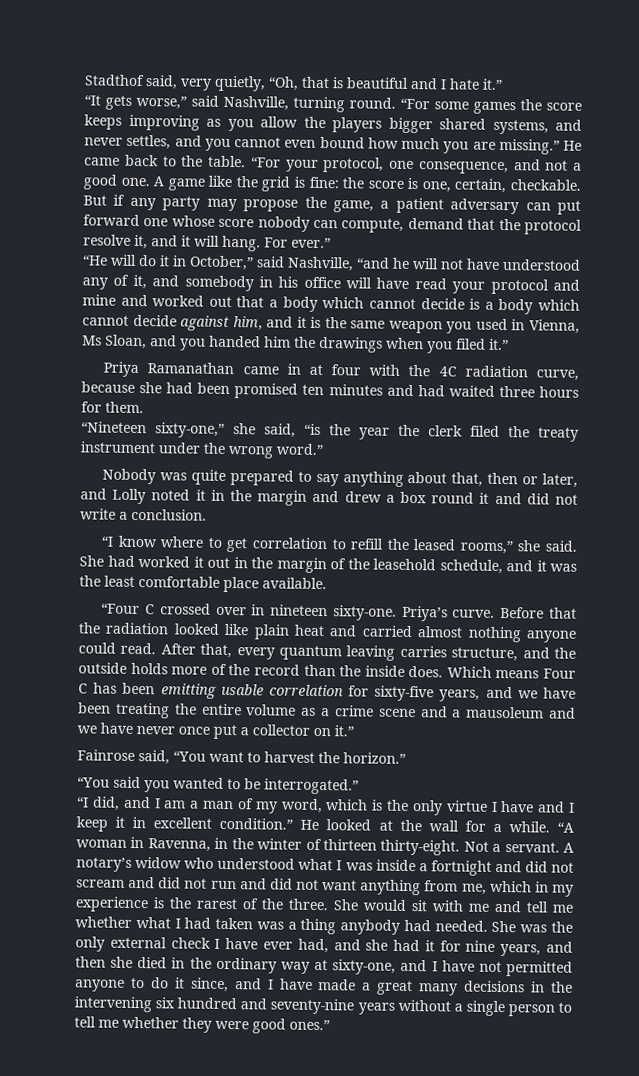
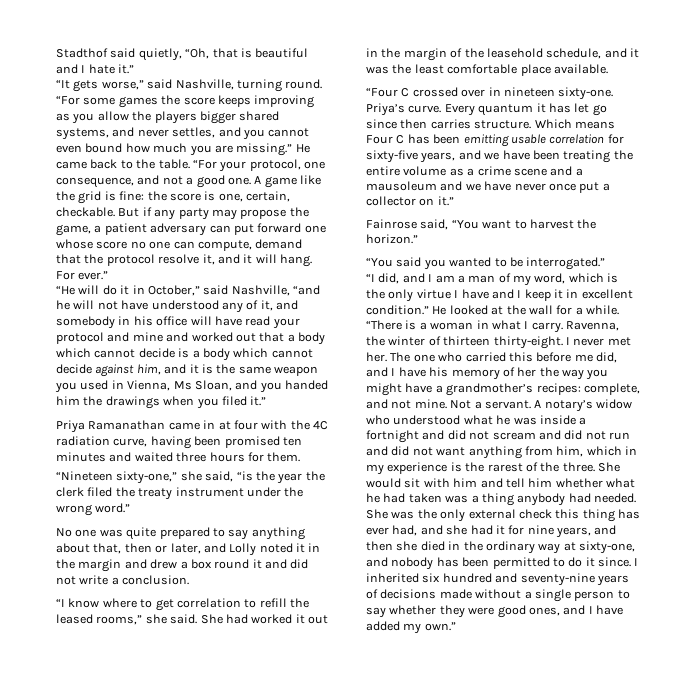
[145,75,212,91] said, very -> [110,48,136,58] said
[257,216,310,232] nobody -> [130,241,171,249] no one
[81,381,194,394] because she had -> [150,436,191,449] having
[417,385,445,397] had -> (132, 457) none
[102,468,157,485] Nobody -> [56,528,97,537] No one
[500,606,577,619] [78,622,576,643] [78,642,576,662] [78,662,444,678] Before that the radiation looked like plain heat and carried almost nothing anyone could read. After that, every quantum leaving carries structure, and the outside holds more of the record than the inside does. -> [444,103,607,116] [366,119,532,129] Every quantum it has let go since then carries structure.
[557,821,575,833] [76,836,229,852] “A woman in Ravenna, in -> [366,320,619,333] “There is a woman in what I carry. Ravenna,
(461, 847) none -> [565,337,631,346] [366,352,617,363] [366,367,609,380] [366,383,640,396] [366,399,447,409] I never met her. The one who carried this before me did, and I have his memory of her the way you might have a grandmother’s recipes: complete, and not mine.
[336,860,343,871] I -> [496,415,511,425] he
[461,883,487,895] me, -> [556,446,584,457] him,
[468,903,489,912] me -> [453,478,478,487] him
[552,904,573,913] me -> [528,478,553,487] him
[174,918,181,929] I -> [366,493,380,503] he
[214,937,259,950] I have -> [555,509,640,522] this thing has
[431,960,573,977] [75,977,573,996] [74,996,152,1013] I have not permitted anyone to do it since, and I have made a great many decisions in the intervening -> [391,557,639,570] [366,573,419,583] nobody has been permitted to do it since. I inherited
(395, 1008) none -> [366,589,472,599] of decisions made
[74,1016,119,1028] tell me -> [366,607,386,618] say
[289,1019,330,1031] ones.” -> [528,605,623,616] [366,621,456,634] ones, and I have added my own.”

